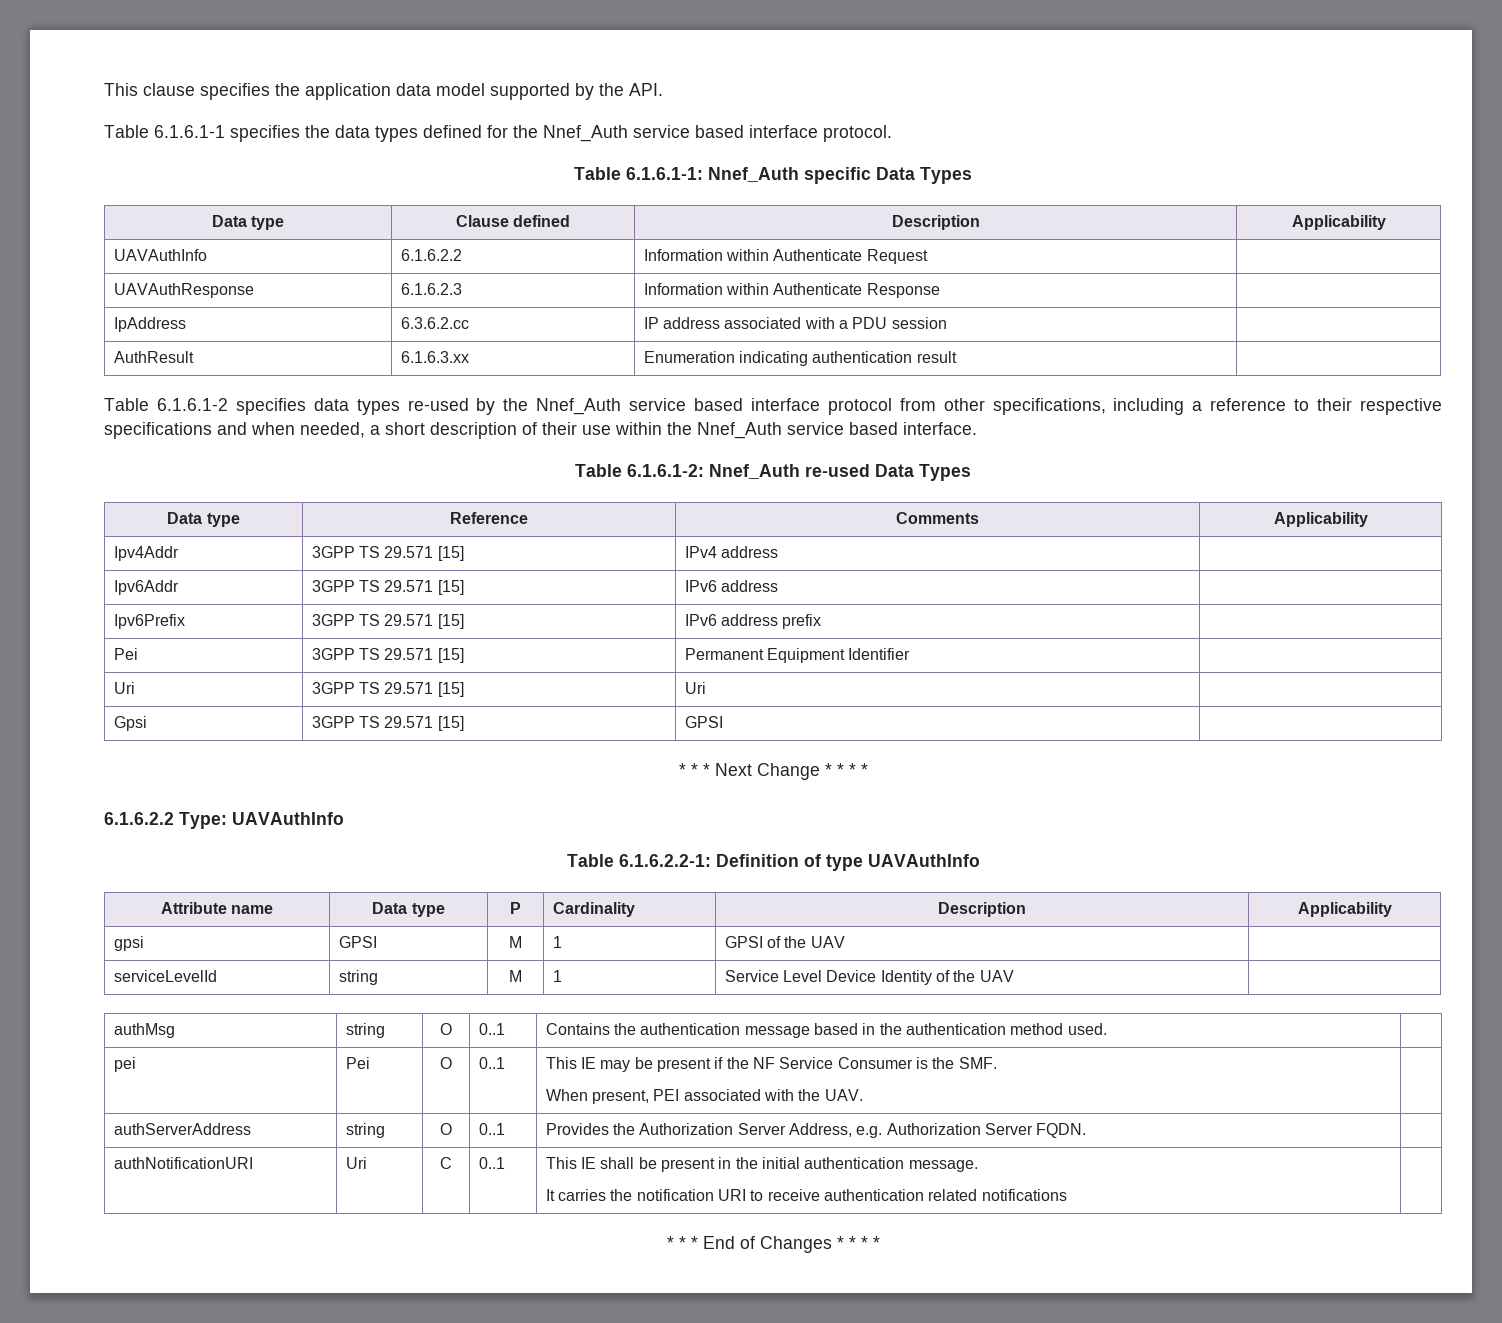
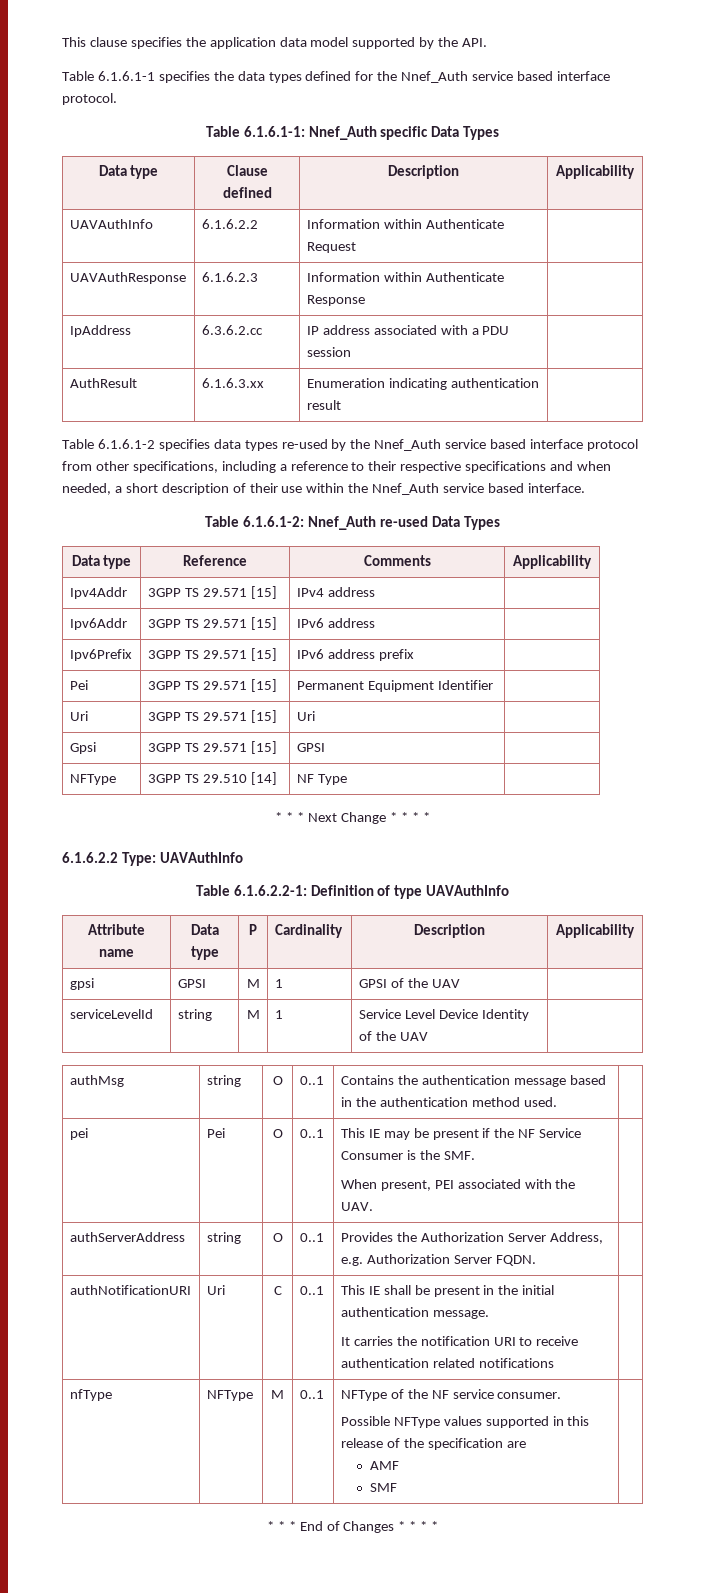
(723, 722) none -> [69,774,116,785] [147,772,277,785] [296,774,347,785] // NFType | 3GPP TS 29.510 [14] | NF Type |
(1067, 1195) none -> [69,1389,112,1401] [206,1390,253,1401] [271,1390,284,1399] [299,1390,324,1399] [340,1389,562,1401] [340,1416,590,1428] [340,1438,526,1450] [369,1461,399,1470] [369,1483,397,1492] // nfType | NFType | M | 0..1 | NFType of the NF service consumer. // Possible NFType values supported in this release of the specification are // AMF // SMF |

